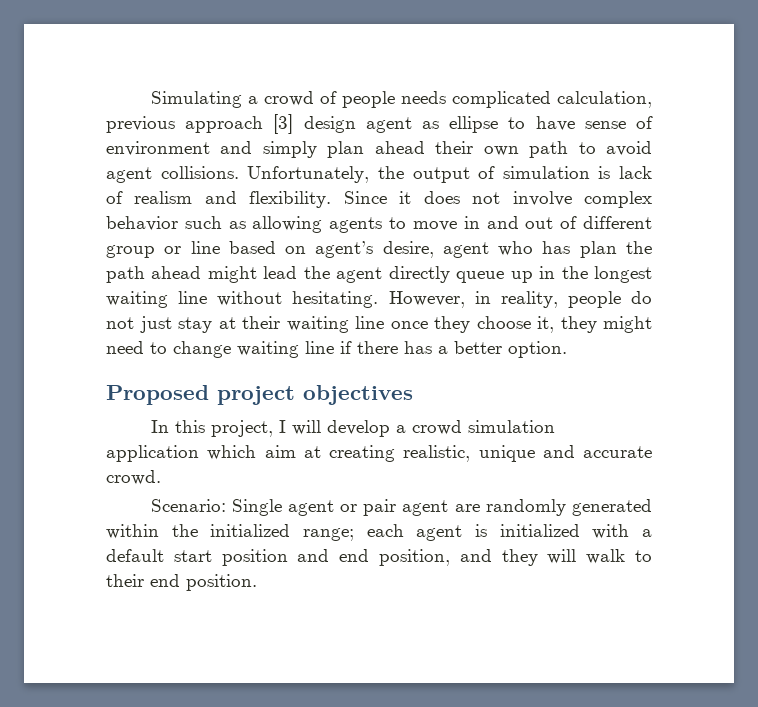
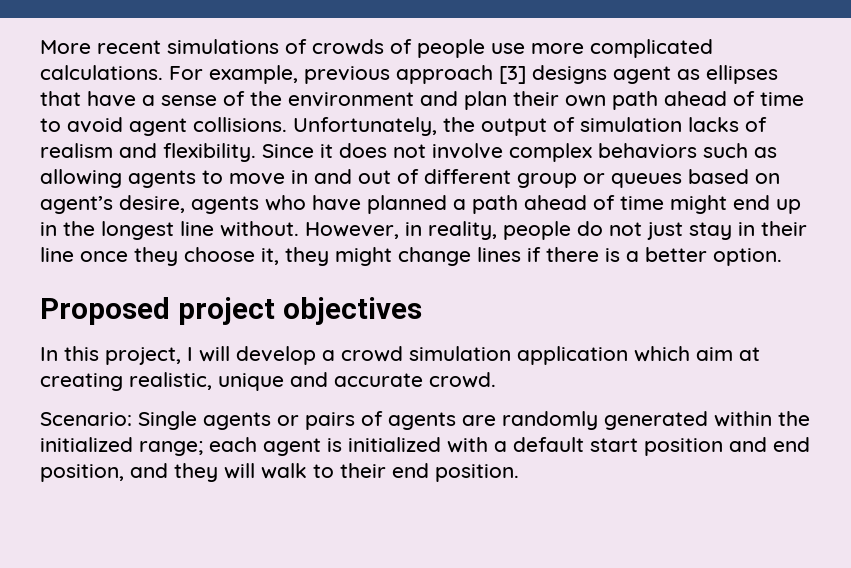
[150,91,652,108] Simulating a crowd of people needs complicated calculation, -> [40,39,713,58] [40,65,298,84] More recent simulations of crowds of people use more complicated calculations. For example,
[303,116,356,133] design -> [532,65,607,84] designs
[449,116,575,133] ellipse to have -> [706,65,778,84] [40,91,155,107] ellipses that have a
(653, 122) none -> [250,91,282,106] the
[262,141,569,158] simply plan ahead their own path -> [464,91,804,110] plan their own path ahead of time
[598,166,652,179] is lack -> [688,117,739,132] lacks
[106,216,178,231] behavior -> [598,143,697,159] behaviors
[190,241,220,254] line -> [611,173,682,188] queues
[442,241,652,258] [106,266,652,283] [106,291,379,308] agent who has plan the path ahead might lead the agent directly queue up in the longest waiting line without hesitating. -> [191,195,801,214] [40,221,299,240] agents who have planned a path ahead of time might end up in the longest line without.
[218,316,349,333] at their waiting -> [738,221,807,236] in their
[106,341,334,358] need to change waiting line -> [398,247,521,266] change lines
[404,341,432,354] has -> [605,248,620,262] is
[287,499,449,516] agent or pair agent -> [203,411,456,430] agents or pairs of agents

